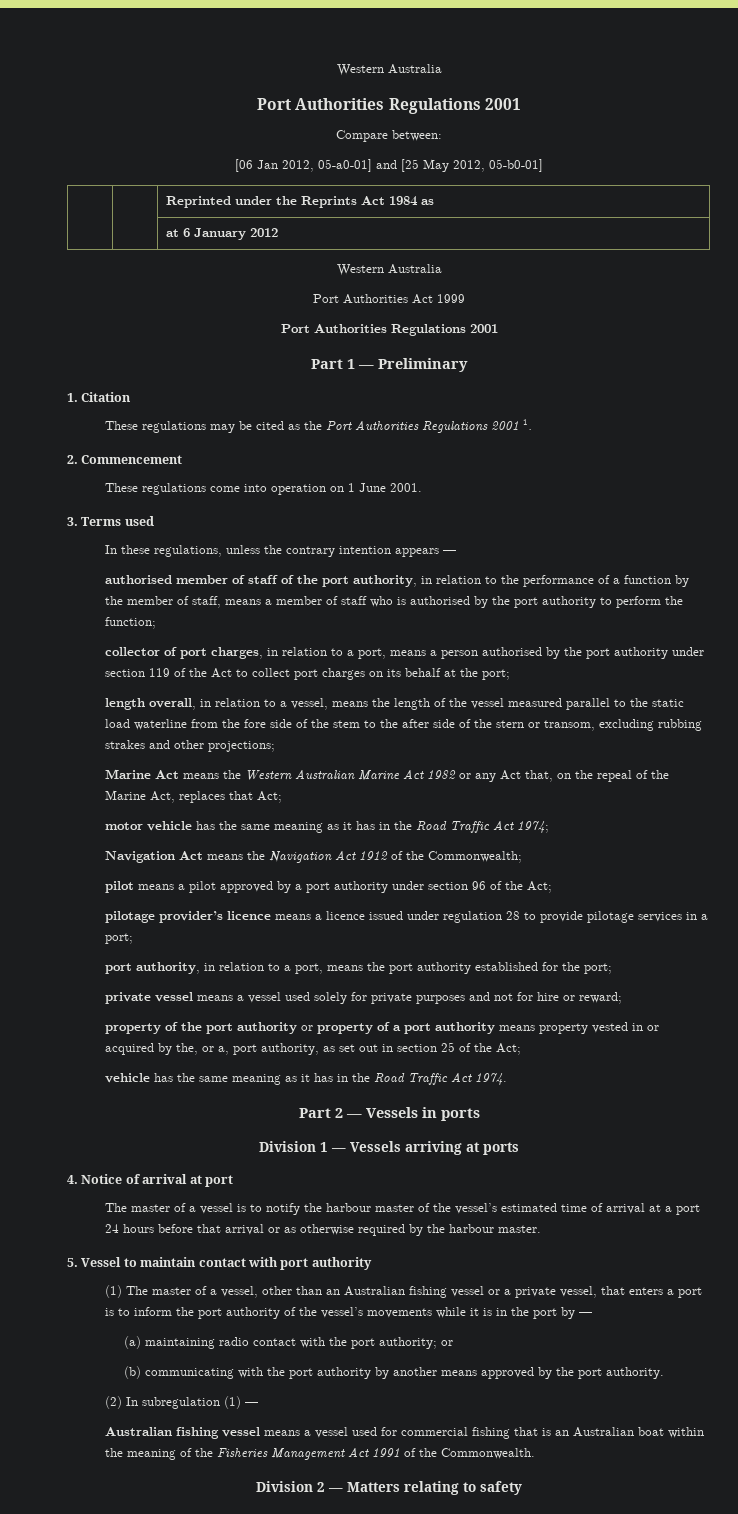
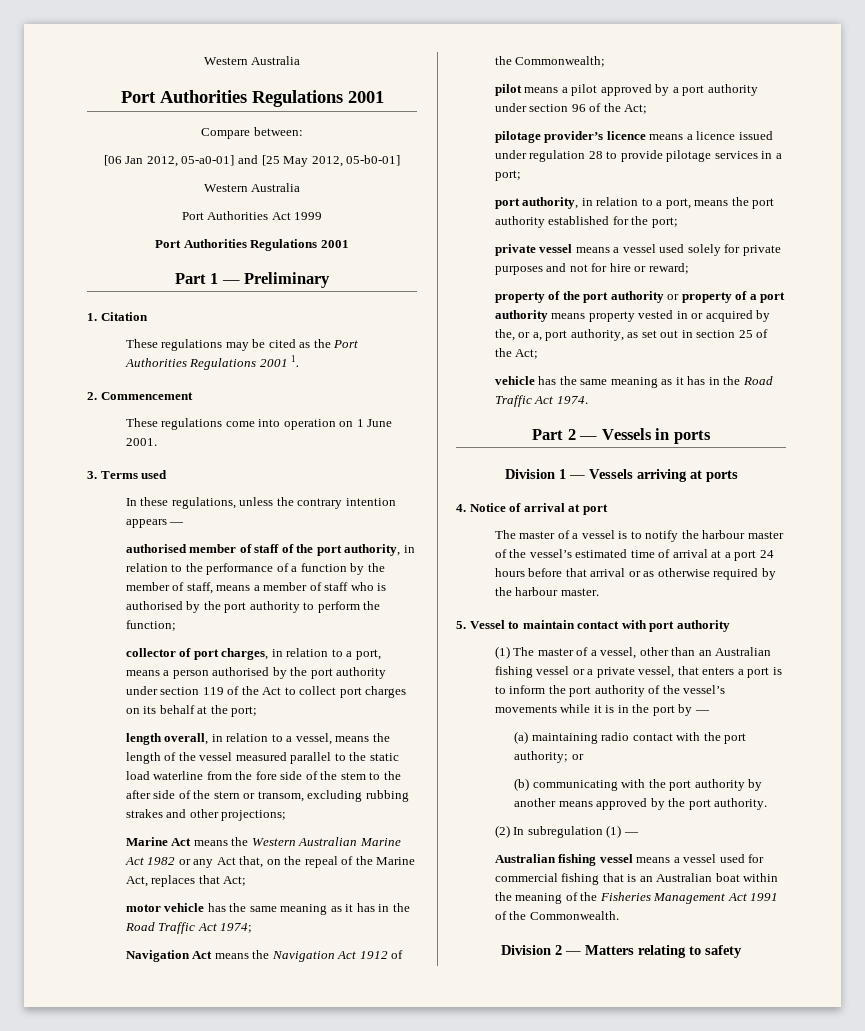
[165,196,434,208] [165,228,278,240] // | | Reprinted under the Reprints Act 1984 as // | | at 6 January 2012 -> (401, 160) none

